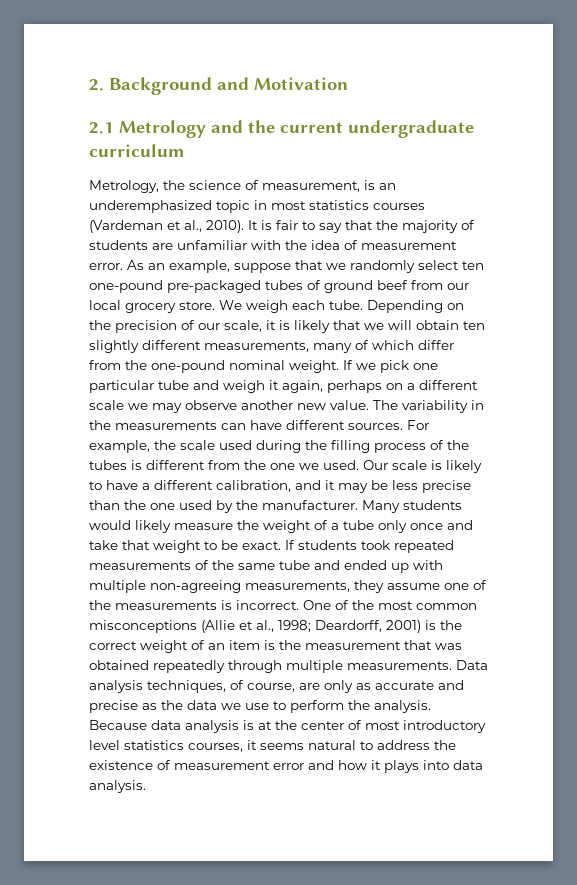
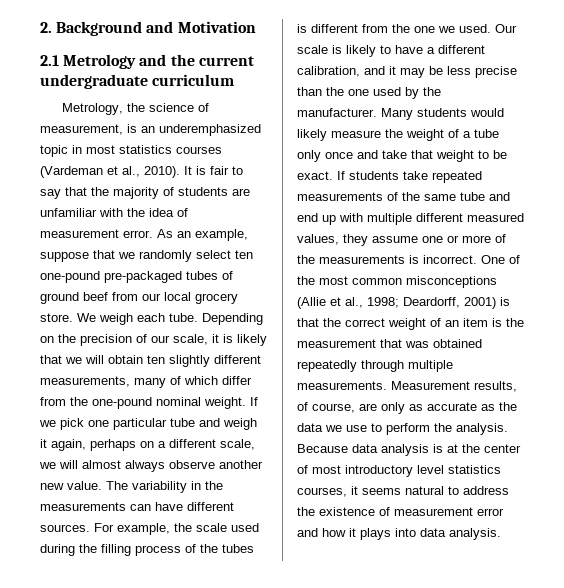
[89,400,182,413] scale we may -> [220,439,255,450] [39,460,165,472] scale, we will almost always
[361,540,390,550] took -> [403,171,428,180] take
[344,560,387,570] ended -> [297,213,318,222] end
[150,580,350,593] non-agreeing measurements, -> [416,213,524,222] [297,234,339,245] different measured values,
(469, 586) none -> [447,235,491,243] or more
(436, 625) none -> [297,318,319,327] that
[456,660,488,670] [89,680,226,693] Data analysis techniques, -> [391,381,517,392] Measurement results,
[438,680,464,690] [89,700,138,713] and precise -> (477, 406) none

